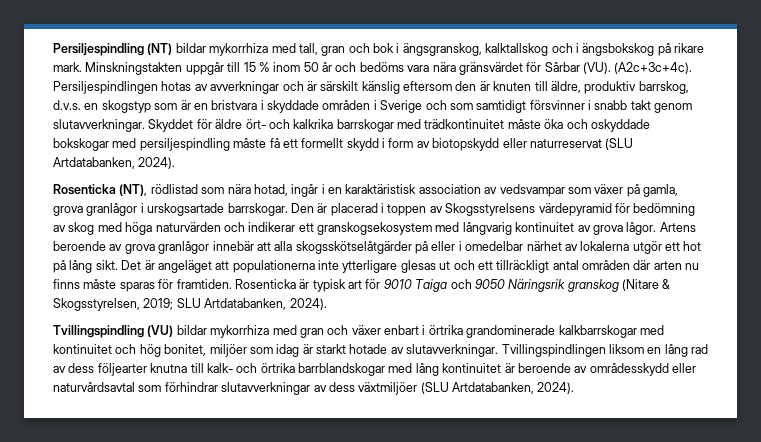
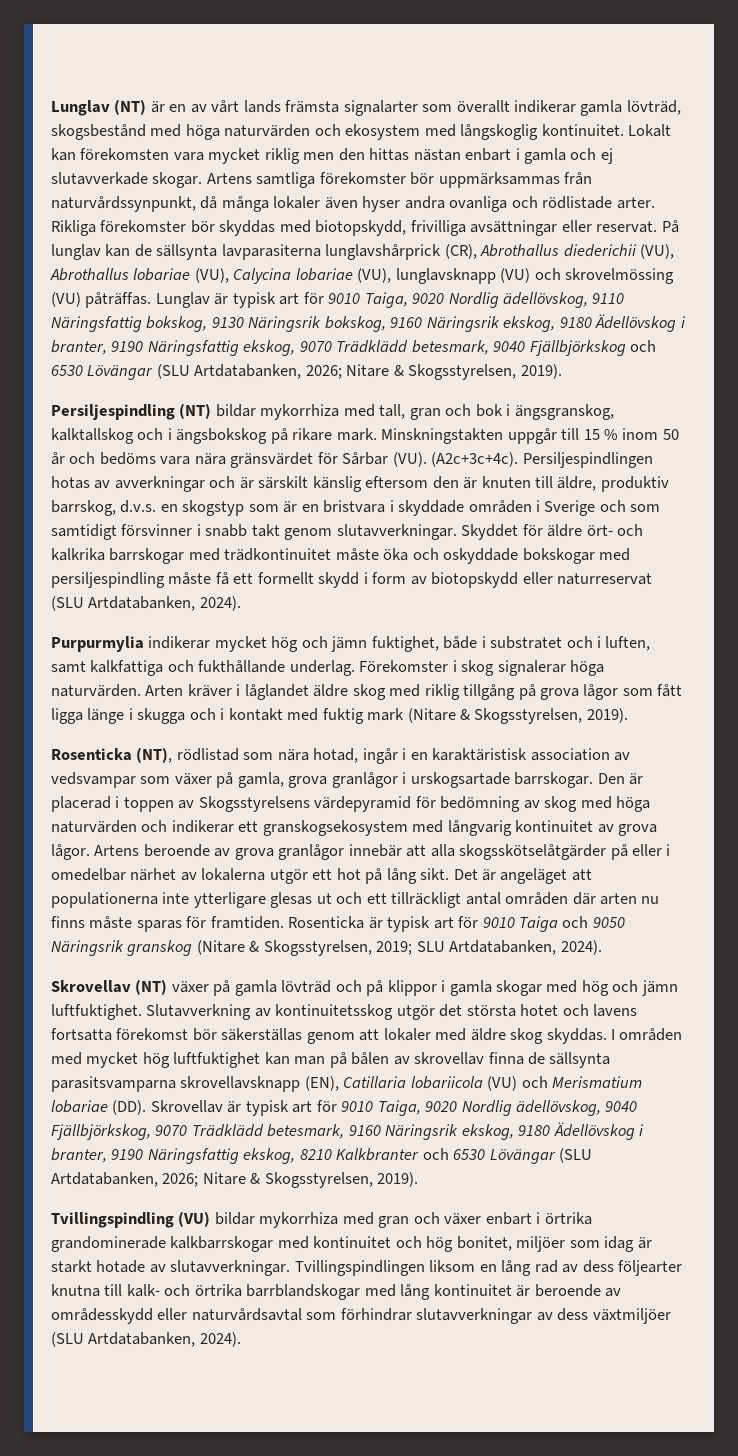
(53, 49) none -> [51,99,681,116] [51,124,672,140] [51,148,613,164] [51,172,593,188] [51,196,655,212] [51,220,679,236] [51,244,675,260] [50,268,675,284] [51,292,625,308] [51,314,686,332] [51,340,657,356] [51,364,562,380] Lunglav (NT) är en av vårt lands främsta signalarter som överallt indikerar gamla lövträd, skogsbestånd med höga naturvärden och ekosystem med långskoglig kontinuitet. Lokalt kan förekomsten vara mycket riklig men den hittas nästan enbart i gamla och ej slutavverkade skogar. Artens samtliga förekomster bör uppmärksammas från naturvårdssynpunkt, då många lokaler även hyser andra ovanliga och rödlistade arter. Rikliga förekomster bör skyddas med biotopskydd, frivilliga avsättningar eller reservat. På lunglav kan de sällsynta lavparasiterna lunglavshårprick (CR), Abrothallus diederichii (VU), Abrothallus lobariae (VU), Calycina lobariae (VU), lunglavsknapp (VU) och skrovelmössing (VU) påträffas. Lunglav är typisk art för 9010 Taiga, 9020 Nordlig ädellövskog, 9110 Näringsfattig bokskog, 9130 Näringsrik bokskog, 9160 Näringsrik ekskog, 9180 Ädellövskog i branter, 9190 Näringsfattig ekskog, 9070 Trädklädd betesmark, 9040 Fjällbjörkskog och 6530 Lövängar (SLU Artdatabanken, 2026; Nitare & Skogsstyrelsen, 2019). //
(176, 163) none -> [51,636,651,652] [51,660,605,676] [51,684,683,700] [51,708,628,724] // Purpurmylia indikerar mycket hög och jämn fuktighet, både i substratet och i luften, samt kalkfattiga och fukthållande underlag. Förekomster i skog signalerar höga naturvärden. Arten kräver i låglandet äldre skog med riklig tillgång på grova lågor som fått ligga länge i skugga och i kontakt med fuktig mark (Nitare & Skogsstyrelsen, 2019).
(327, 304) none -> [51,979,678,996] [51,1004,638,1020] [51,1028,683,1044] [51,1052,611,1068] [51,1076,643,1092] [51,1100,638,1116] [51,1122,645,1140] [51,1148,593,1164] [51,1172,419,1188] // Skrovellav (NT) växer på gamla lövträd och på klippor i gamla skogar med hög och jämn luftfuktighet. Slutavverkning av kontinuitetsskog utgör det största hotet och lavens fortsatta förekomst bör säkerställas genom att lokaler med äldre skog skyddas. I områden med mycket hög luftfuktighet kan man på bålen av skrovellav finna de sällsynta parasitsvamparna skrovellavsknapp (EN), Catillaria lobariicola (VU) och Merismatium lobariae (DD). Skrovellav är typisk art för 9010 Taiga, 9020 Nordlig ädellövskog, 9040 Fjällbjörkskog, 9070 Trädklädd betesmark, 9160 Näringsrik ekskog, 9180 Ädellövskog i branter, 9190 Näringsfattig ekskog, 8210 Kalkbranter och 6530 Lövängar (SLU Artdatabanken, 2026; Nitare & Skogsstyrelsen, 2019).

